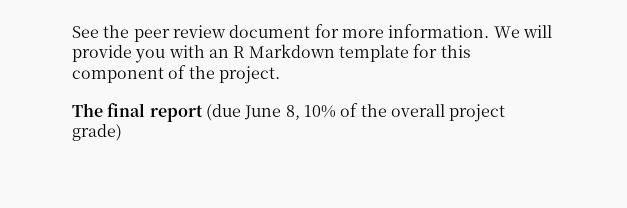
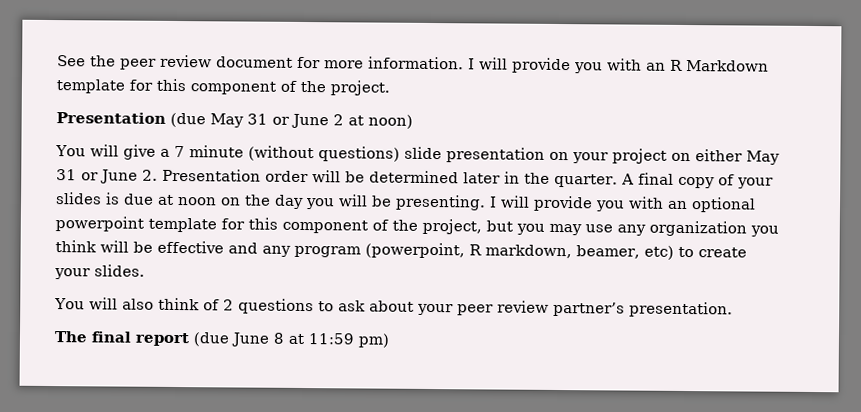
[493,26,520,38] We -> [468,58,475,70] I
(280, 75) none -> [56,112,413,129] [55,144,780,165] [56,168,774,189] [56,192,756,213] [55,216,779,237] [55,240,747,260] [54,264,145,280] [54,297,733,318] // Presentation (due May 31 or June 2 at noon) // You will give a 7 minute (without questions) slide presentation on your project on either May 31 or June 2. Presentation order will be determined later in the quarter. A final copy of your slides is due at noon on the day you will be presenting. I will provide you with an optional powerpoint template for this component of the project, but you may use any organization you think will be effective and any program (powerpoint, R markdown, beamer, etc) to create your slides. // You will also think of 2 questions to ask about your peer review partner’s presentation.
[285,103,506,122] [72,124,122,141] 8, 10% of the overall project grade) -> [273,332,389,348] 8 at 11:59 pm)

